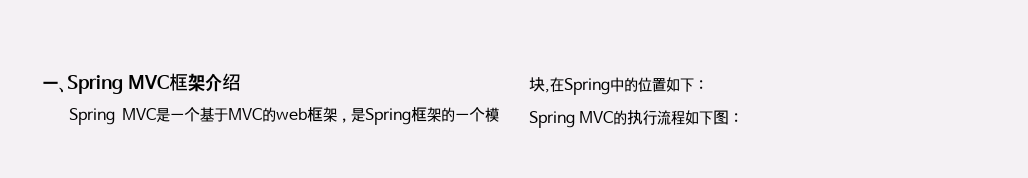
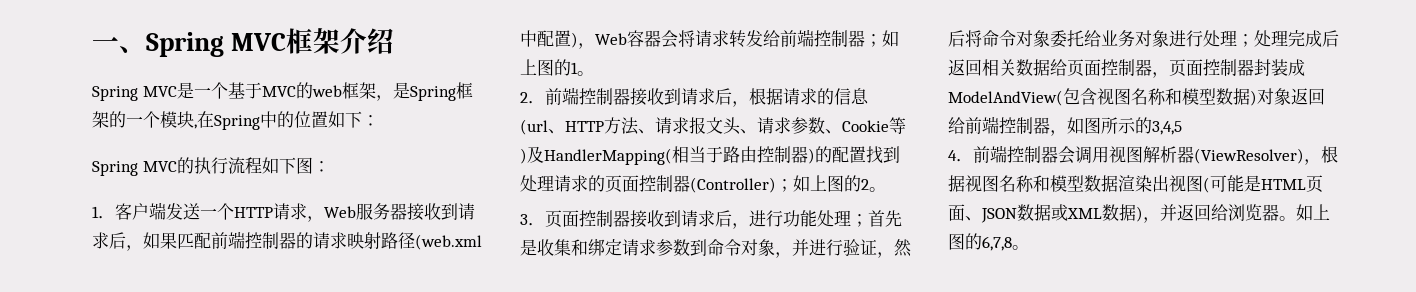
(744, 118) none -> [92,202,475,222] [92,231,482,251] [520,29,899,49] [520,59,594,76] [520,87,869,107] [520,117,906,135] [520,146,900,165] [520,175,886,193] [520,210,902,229] [520,238,912,258] [948,30,1339,48] [948,59,1305,78] [948,88,1325,106] [948,116,1182,136] [948,145,1338,165] [948,175,1323,193] [948,204,1330,223] [948,233,1029,251] // 1．客户端发送一个HTTP请求，Web服务器接收到请求后，如果匹配前端控制器的请求映射路径(web.xml中配置)，Web容器会将请求转发给前端控制器；如上图的1。 // 2．前端控制器接收到请求后，根据请求的信息(url、HTTP方法、请求报文头、请求参数、Cookie等)及HandlerMapping(相当于路由控制器)的配置找到处理请求的页面控制器(Controller)；如上图的2。 // 3．页面控制器接收到请求后，进行功能处理；首先是收集和绑定请求参数到命令对象，并进行验证，然后将命令对象委托给业务对象进行处理；处理完成后返回相关数据给页面控制器，页面控制器封装成ModelAndView(包含视图名称和模型数据)对象返回给前端控制器，如图所示的3,4,5 // 4．前端控制器会调用视图解析器(ViewResolver)，根据视图名称和模型数据渲染出视图(可能是HTML页面、JSON数据或XML数据)，并返回给浏览器。如上图的6,7,8。

